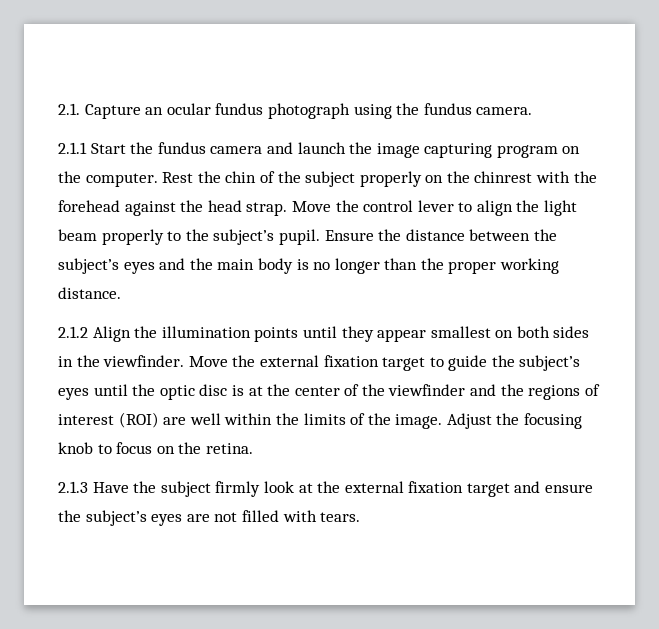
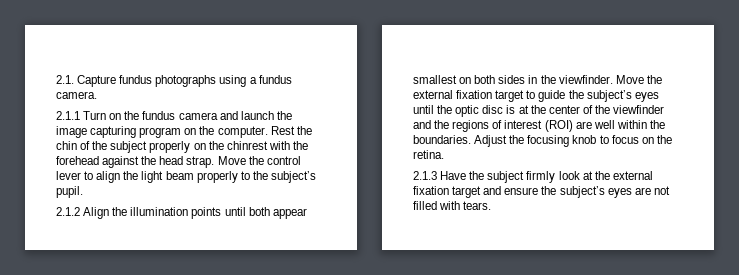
[145,103,420,119] an ocular fundus photograph using the -> [119,75,257,87] fundus photographs using a
[90,143,126,154] Start -> [83,111,122,120] Turn on
[324,229,557,241] [58,258,560,274] [58,287,121,299] Ensure the distance between the subject’s eyes and the main body is no longer than the proper working distance. -> (83, 192) none
[341,326,374,342] they -> [248,207,270,216] both
[303,413,443,429] limits of the image. -> [413,135,471,144] boundaries.

